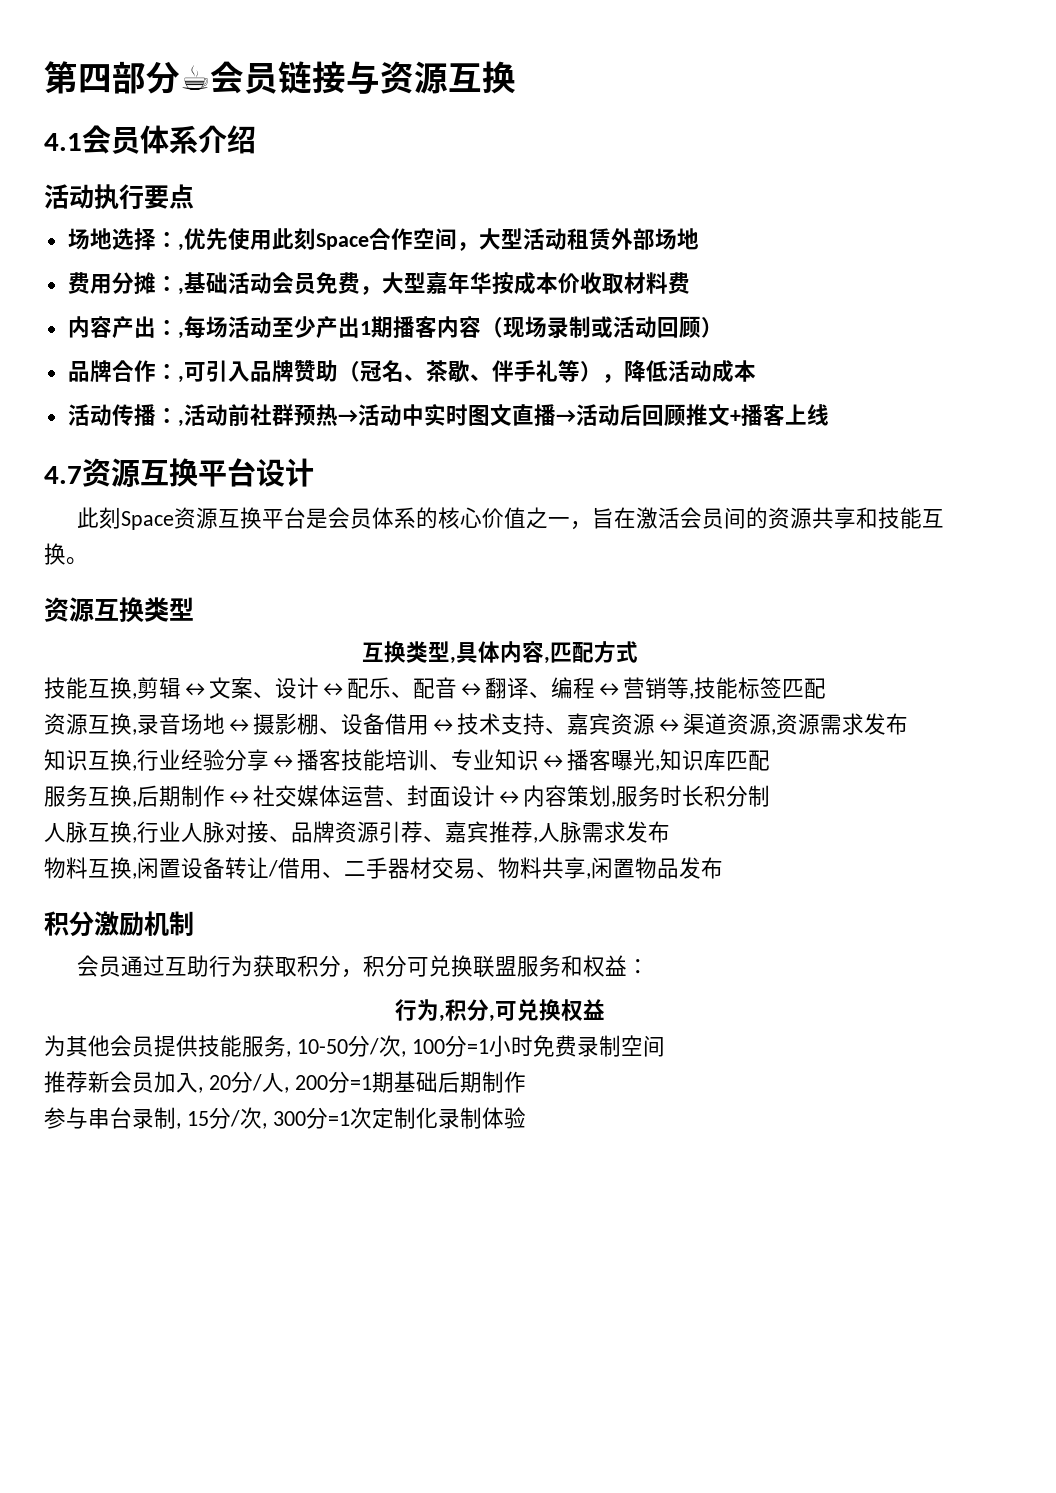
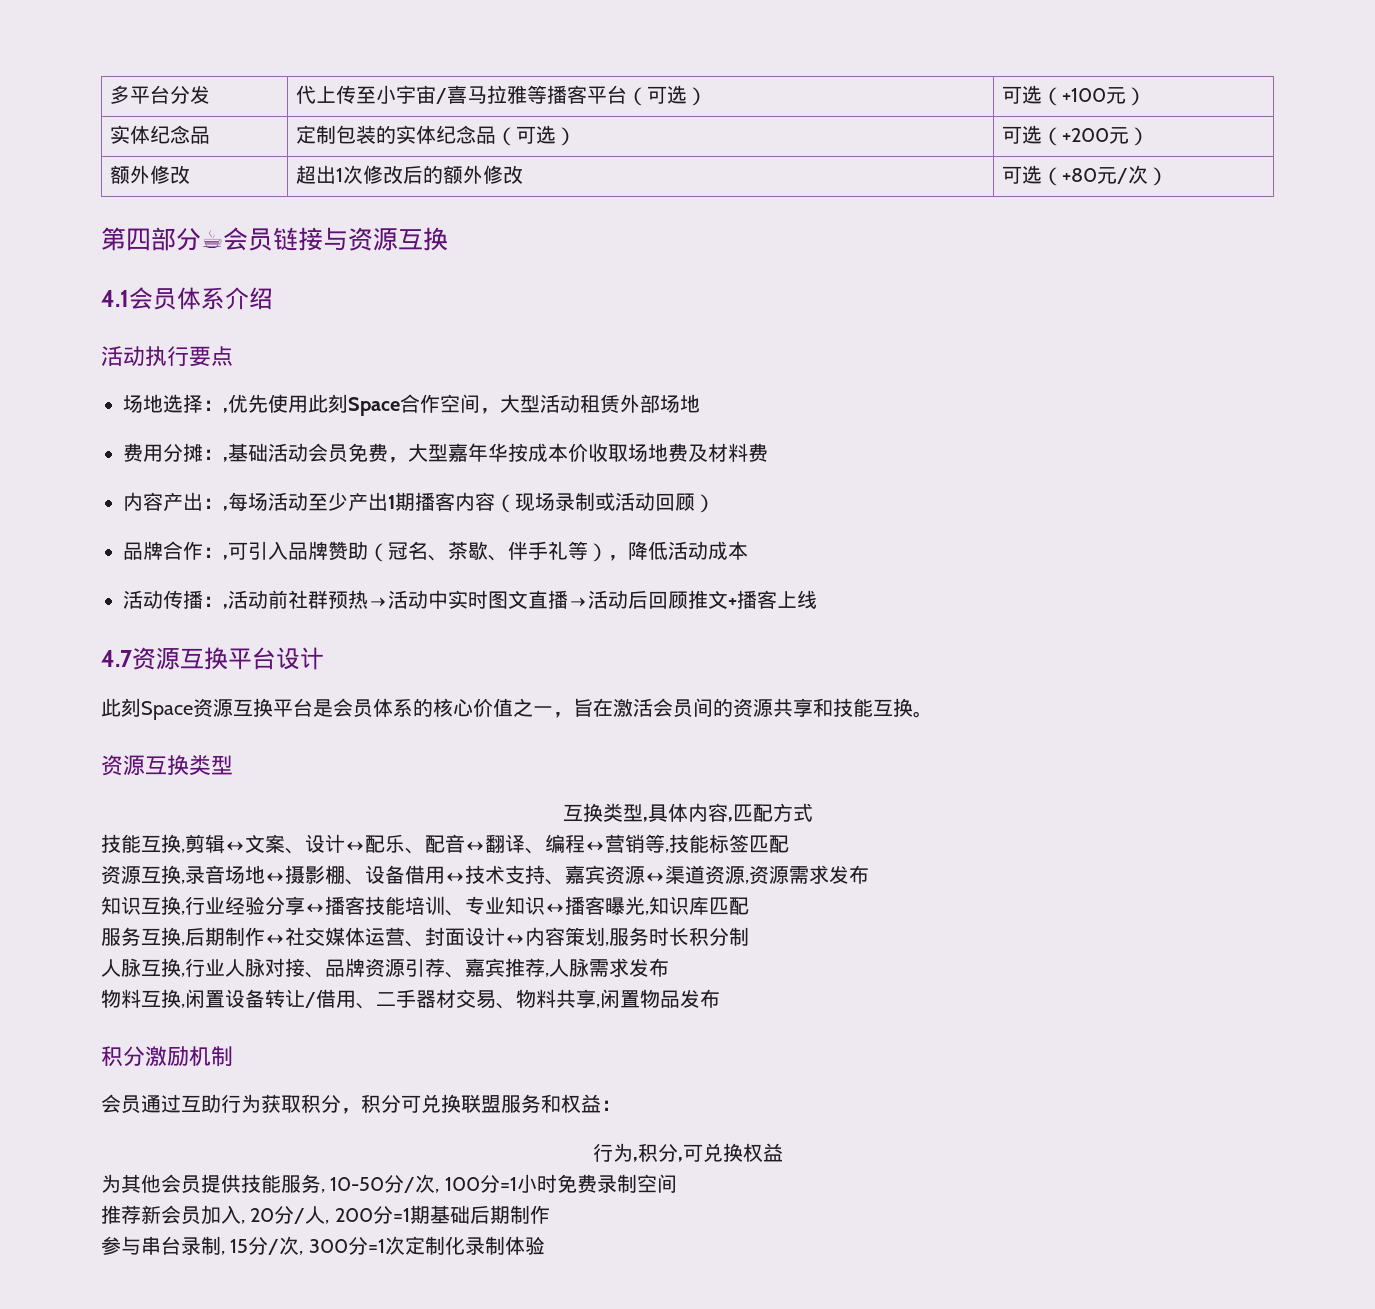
(44, 77) none -> [109,85,210,104] [295,85,707,106] [1001,85,1146,106] [109,125,210,144] [295,125,576,146] [1001,125,1149,146] [109,165,190,184] [295,165,523,184] [1001,165,1168,186] 多平台分发 | 代上传至小宇宙/喜马拉雅等播客平台（可选） | 可选（+100元） // 实体纪念品 | 定制包装的实体纪念品（可选） | 可选（+200元） // 额外修改 | 超出1次修改后的额外修改 | 可选（+80元/次） //
(624, 283) none -> [628,443,708,462] 场地费及

